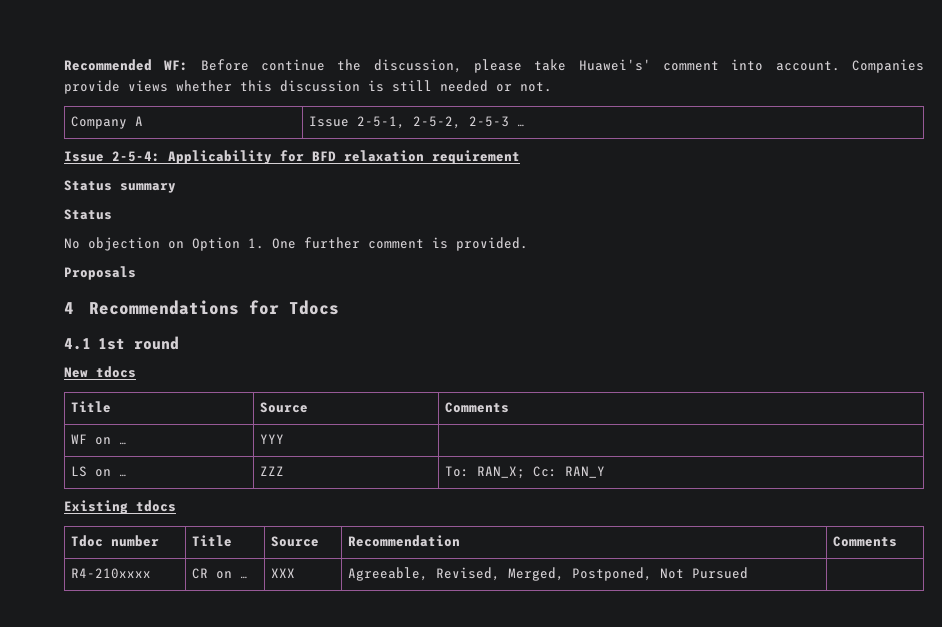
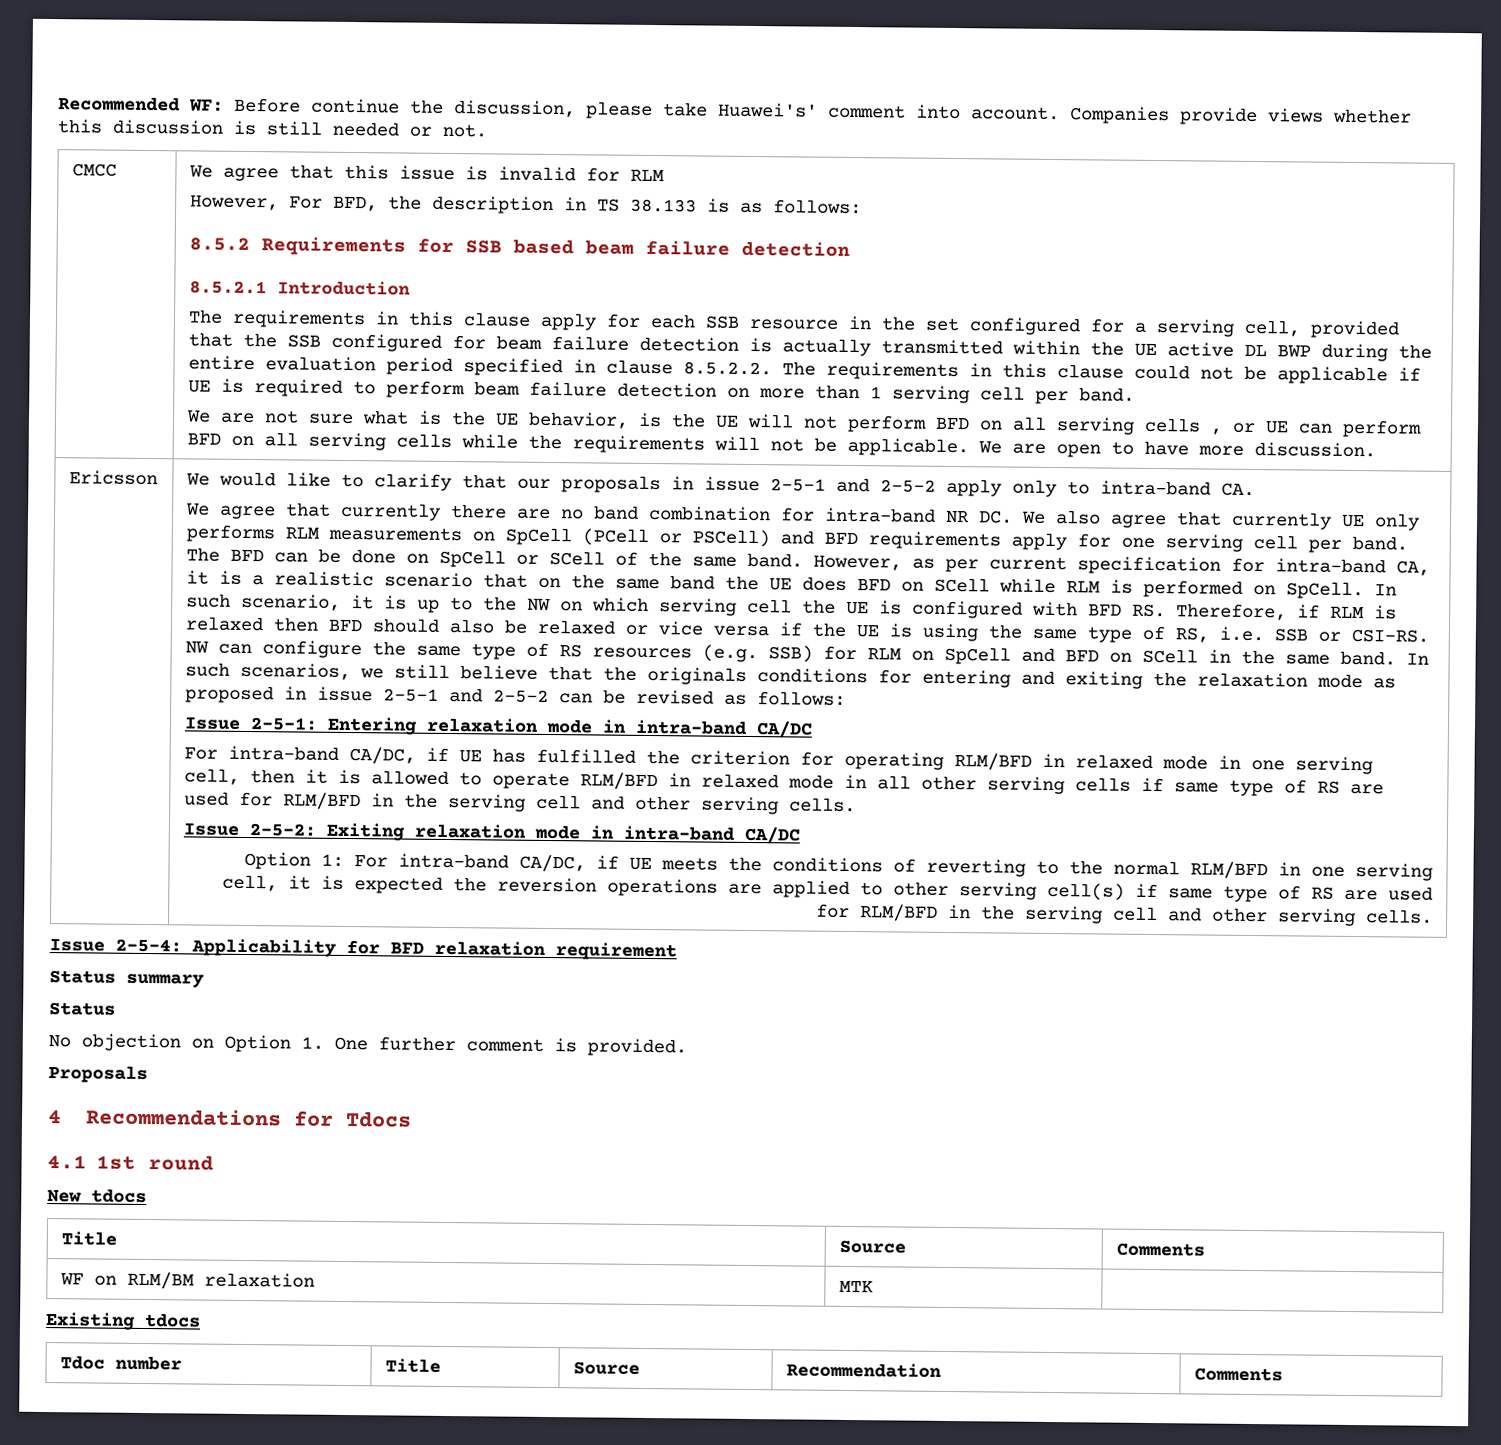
[71,116,144,129] [309,116,526,129] Company A | Issue 2-5-1, 2-5-2, 2-5-3 … -> [71,163,117,177] [188,164,665,182] [189,195,862,215] [188,236,850,257] [188,280,411,296] [187,309,1400,339] [187,332,1432,362] [187,355,1421,385] [187,378,1135,405] [185,410,1422,438] [186,432,1376,458] [68,470,158,486] [185,471,1255,498] [185,502,1420,531] [185,524,1408,553] [185,547,1430,576] [185,570,1397,600] [185,593,1397,621] [184,616,1429,643] [184,640,1429,666] [184,662,1396,689] [184,685,846,706] [183,716,813,739] [183,745,1373,775] [183,768,1384,797] [183,791,856,815] [182,822,800,845] [244,851,1434,881] [222,874,1434,903] [816,903,1434,927] CMCC | We agree that this issue is invalid for RLM // However, For BFD, the description in TS 38.133 is as follows: // 8.5.2 Requirements for SSB based beam failure detection // 8.5.2.1 Introduction // The requirements in this clause apply for each SSB resource in the set configured for a serving cell, provided that the SSB configured for beam failure detection is actually transmitted within the UE active DL BWP during the entire evaluation period specified in clause 8.5.2.2. The requirements in this clause could not be applicable if UE is required to perform beam failure detection on more than 1 serving cell per band. // We are not sure what is the UE behavior, is the UE will not perform BFD on all serving cells , or UE can perform BFD on all serving cells while the requirements will not be applicable. We are open to have more discussion. // Ericsson | We would like to clarify that our proposals in issue 2-5-1 and 2-5-2 apply only to intra-band CA. // We agree that currently there are no band combination for intra-band NR DC. We also agree that currently UE only performs RLM measurements on SpCell (PCell or PSCell) and BFD requirements apply for one serving cell per band. The BFD can be done on SpCell or SCell of the same band. However, as per current specification for intra-band CA, it is a realistic scenario that on the same band the UE does BFD on SCell while RLM is performed on SpCell. In such scenario, it is up to the NW on which serving cell the UE is configured with BFD RS. Therefore, if RLM is relaxed then BFD should also be relaxed or vice versa if the UE is using the same type of RS, i.e. SSB or CSI-RS. NW can configure the same type of RS resources (e.g. SSB) for RLM on SpCell and BFD on SCell in the same band. In such scenarios, we still believe that the originals conditions for entering and exiting the relaxation mode as proposed in issue 2-5-1 and 2-5-2 can be revised as follows: // Issue 2-5-1: Entering relaxation mode in intra-band CA/DC // For intra-band CA/DC, if UE has fulfilled the criterion for operating RLM/BFD in relaxed mode in one serving cell, then it is allowed to operate RLM/BFD in relaxed mode in all other serving cells if same type of RS are used for RLM/BFD in the serving cell and other serving cells. // Issue 2-5-2: Exiting relaxation mode in intra-band CA/DC // Option 1: For intra-band CA/DC, if UE meets the conditions of reverting to the normal RLM/BFD in one serving cell, it is expected the reversion operations are applied to other serving cell(s) if same type of RS are used for RLM/BFD in the serving cell and other serving cells.
[119,442,128,445] [260,434,285,444] [71,466,128,477] [260,466,285,476] [445,466,606,479] … | YYY | // LS on … | ZZZ | To: RAN_X; Cc: RAN_Y -> [126,1271,315,1290] [838,1280,874,1293] RLM/BM relaxation | MTK |
[71,568,152,579] [192,568,249,579] [271,568,296,578] [348,567,749,581] // R4-210xxxx | CR on … | XXX | Agreeable, Revised, Merged, Postponed, Not Pursued | -> (1283, 1374) none

